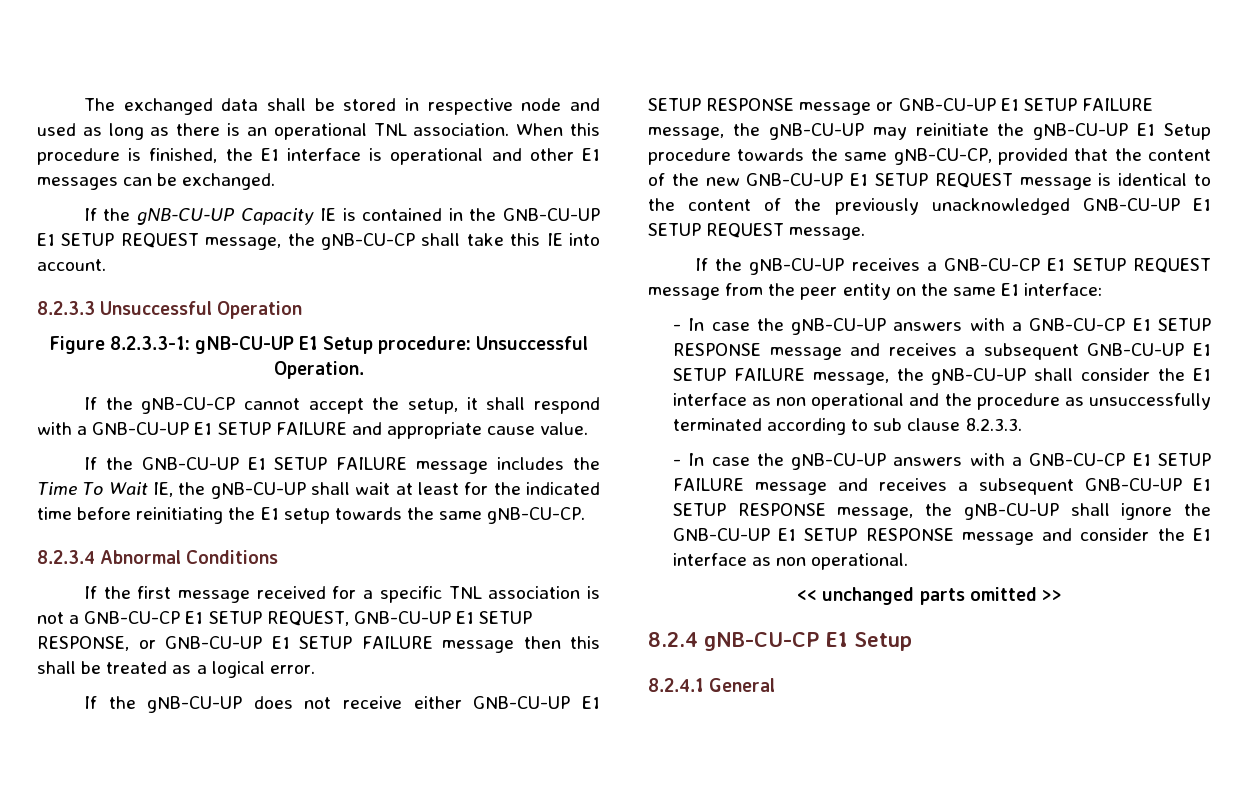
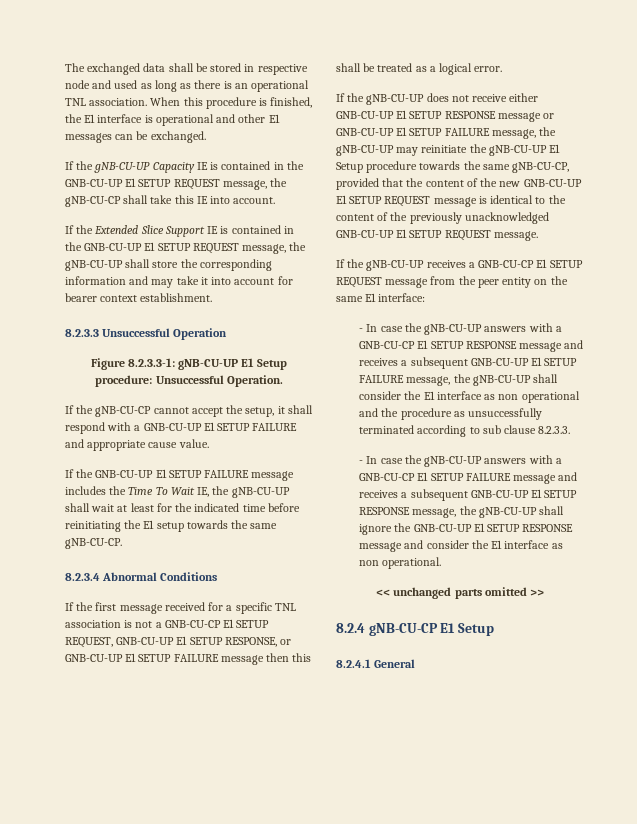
(106, 265) none -> [65,225,294,237] [65,242,307,254] [65,259,272,271] [65,276,293,288] [65,293,213,302] // If the Extended Slice Support IE is contained in the GNB-CU-UP E1 SETUP REQUEST message, the gNB-CU-UP shall store the corresponding information and may take it into account for bearer context establishment.

